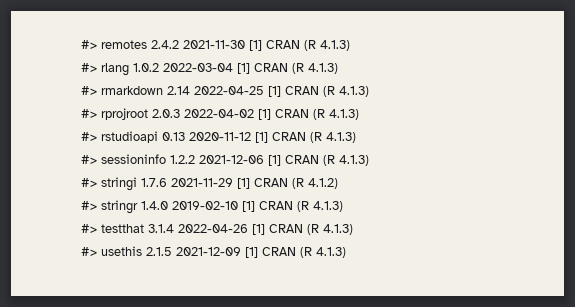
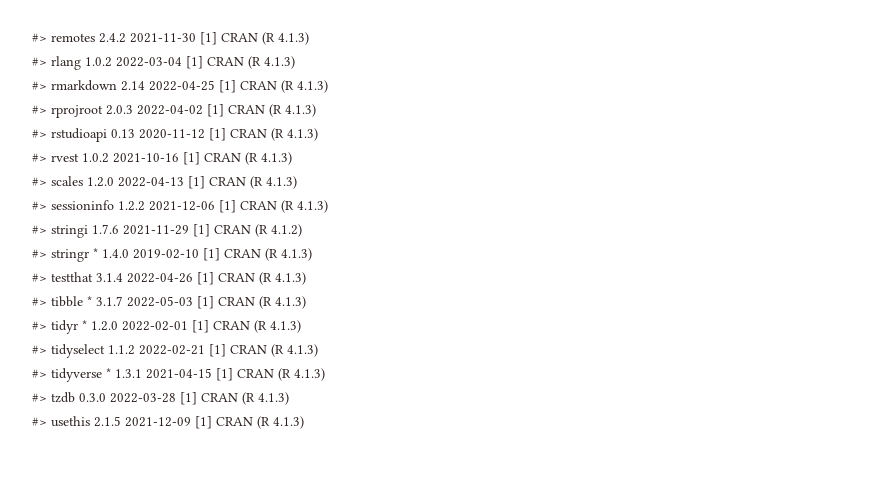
(356, 137) none -> [32,152,292,165] [32,176,297,189] // #> rvest 1.0.2 2021-10-16 [1] CRAN (R 4.1.3) // #> scales 1.2.0 2022-04-13 [1] CRAN (R 4.1.3)
(138, 207) none -> [93,248,98,258] *
(353, 229) none -> [32,296,306,309] [32,320,301,334] [32,344,318,358] [32,368,325,382] [32,392,289,405] // #> tibble * 3.1.7 2022-05-03 [1] CRAN (R 4.1.3) // #> tidyr * 1.2.0 2022-02-01 [1] CRAN (R 4.1.3) // #> tidyselect 1.1.2 2022-02-21 [1] CRAN (R 4.1.3) // #> tidyverse * 1.3.1 2021-04-15 [1] CRAN (R 4.1.3) // #> tzdb 0.3.0 2022-03-28 [1] CRAN (R 4.1.3)

